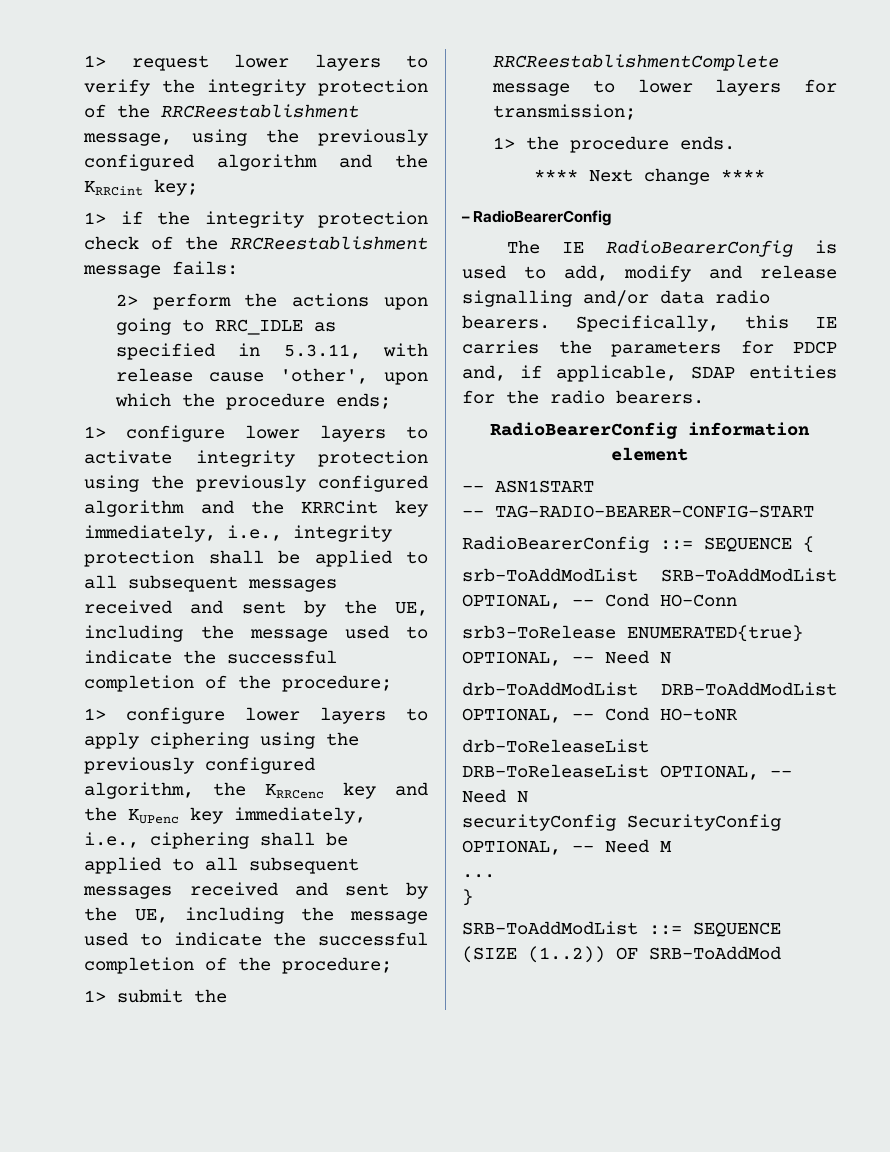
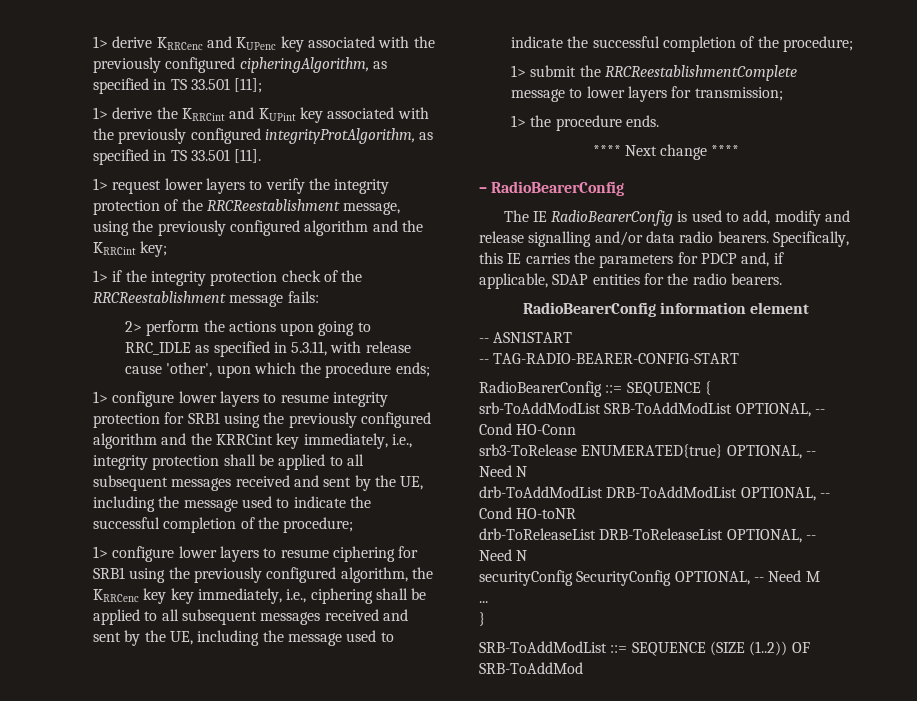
[84,55,107,67] 1> -> [92,36,435,52] [92,57,387,73] [92,78,263,94] [92,107,429,123] [92,128,434,144] [92,149,262,165] [92,178,108,190] 1> derive KRRCenc and KUPenc key associated with the previously configured cipheringAlgorithm, as specified in TS 33.501 [11]; // 1> derive the KRRCint and KUPint key associated with the previously configured integrityProtAlgorithm, as specified in TS 33.501 [11]. // 1>
[84,450,428,467] activate integrity protection -> [280,392,388,407] [92,412,220,428] resume integrity protection for SRB1
[84,732,250,749] apply ciphering -> [280,546,419,562] [92,567,125,579] resume ciphering for SRB1
[394,782,428,796] [84,807,180,824] and the KUPenc -> (167, 596) none

